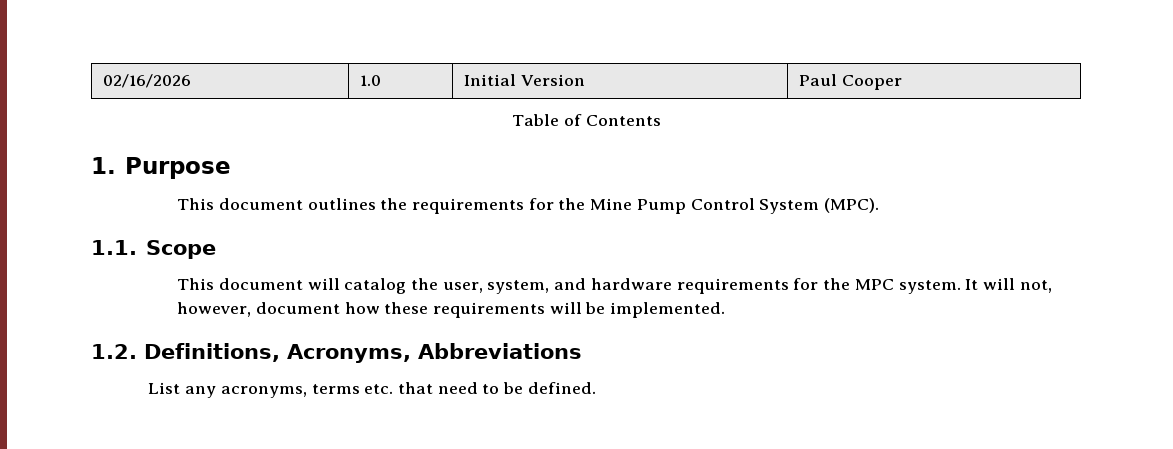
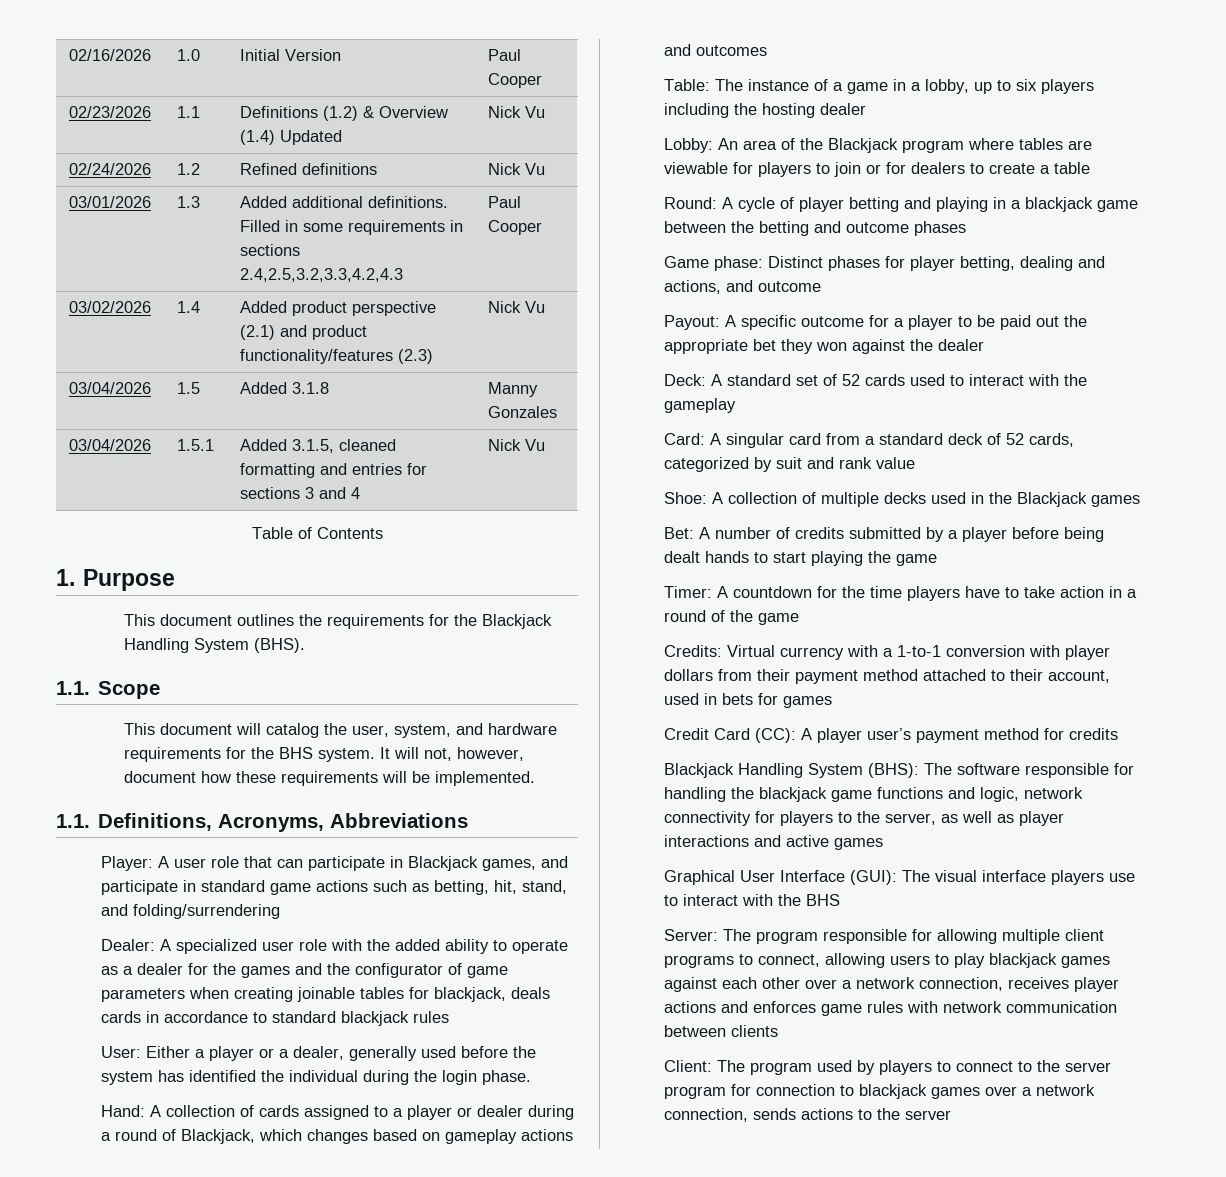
(902, 82) none -> [68,106,151,118] [176,106,200,118] [239,106,448,121] [239,130,342,145] [487,106,545,118] [68,163,151,175] [176,163,200,175] [239,163,377,175] [487,163,545,175] [68,196,151,208] [176,196,200,208] [239,196,448,208] [239,220,463,235] [239,244,300,256] [239,268,403,282] [487,196,521,208] [487,220,542,235] [68,301,151,313] [176,301,200,313] [239,301,436,316] [239,325,367,340] [239,349,433,364] [487,301,545,313] [68,382,151,394] [176,382,200,394] [239,382,329,394] [487,382,538,397] [487,406,557,418] [68,439,151,451] [176,439,214,451] [239,439,396,453] [239,463,427,478] [239,487,360,499] [487,439,545,451] // 02/23/2026 | 1.1 | Definitions (1.2) & Overview (1.4) Updated | Nick Vu // 02/24/2026 | 1.2 | Refined definitions | Nick Vu // 03/01/2026 | 1.3 | Added additional definitions. Filled in some requirements in sections 2.4,2.5,3.2,3.3,4.2,4.3 | Paul Cooper // 03/02/2026 | 1.4 | Added product perspective (2.1) and product functionality/features (2.3) | Nick Vu // 03/04/2026 | 1.5 | Added 3.1.8 | Manny Gonzales // 03/04/2026 | 1.5.1 | Added 3.1.5, cleaned formatting and entries for sections 3 and 4 | Nick Vu
[590,198,880,214] Mine Pump Control System (MPC). -> [482,614,553,629] [124,638,306,653] Blackjack Handling System (BHS).
[854,279,894,290] MPC -> [279,747,314,759] BHS
[91,344,137,359] 1.2. -> [56,814,90,828] 1.1.
[148,382,596,398] List any acronyms, terms etc. that need to be defined. -> [101,856,569,871] [101,880,568,895] [101,904,281,919] [101,939,569,954] [101,963,509,978] [101,987,551,1002] [101,1011,450,1026] [101,1046,537,1061] [101,1070,532,1085] [101,1105,575,1120] [101,1129,574,1144] [664,44,768,56] [664,79,1095,94] [664,103,867,118] [664,138,1093,153] [664,162,1091,177] [664,197,1139,212] [664,221,967,236] [664,256,1106,271] [664,280,822,294] [664,315,1088,330] [664,339,985,354] [664,374,1088,386] [664,398,737,413] [664,433,1075,448] [664,457,916,472] [664,492,1141,507] [664,527,1105,542] [664,551,938,566] [664,586,1138,601] [664,610,800,625] [664,645,1111,660] [664,669,1111,684] [664,693,833,708] [664,728,1119,743] [664,763,1135,778] [664,787,1084,802] [664,811,1065,826] [664,835,884,850] [664,870,1136,885] [664,894,841,906] [664,929,1105,944] [664,953,1111,968] [664,977,1120,992] [664,1001,1118,1016] [664,1025,779,1037] [664,1060,1112,1075] [664,1084,1096,1099] [664,1108,952,1122] Player: A user role that can participate in Blackjack games, and participate in standard game actions such as betting, hit, stand, and folding/surrendering // Dealer: A specialized user role with the added ability to operate as a dealer for the games and the configurator of game parameters when creating joinable tables for blackjack, deals cards in accordance to standard blackjack rules // User: Either a player or a dealer, generally used before the system has identified the individual during the login phase. // Hand: A collection of cards assigned to a player or dealer during a round of Blackjack, which changes based on gameplay actions and outcomes // Table: The instance of a game in a lobby, up to six players including the hosting dealer // Lobby: An area of the Blackjack program where tables are viewable for players to join or for dealers to create a table // Round: A cycle of player betting and playing in a blackjack game between the betting and outcome phases // Game phase: Distinct phases for player betting, dealing and actions, and outcome // Payout: A specific outcome for a player to be paid out the appropriate bet they won against the dealer // Deck: A standard set of 52 cards used to interact with the gameplay // Card: A singular card from a standard deck of 52 cards, categorized by suit and rank value // Shoe: A collection of multiple decks used in the Blackjack games // Bet: A number of credits submitted by a player before being dealt hands to start playing the game // Timer: A countdown for the time players have to take action in a round of the game // Credits: Virtual currency with a 1-to-1 conversion with player dollars from their payment method attached to their account, used in bets for games // Credit Card (CC): A player user’s payment method for credits // Blackjack Handling System (BHS): The software responsible for handling the blackjack game functions and logic, network connectivity for players to the server, as well as player interactions and active games // Graphical User Interface (GUI): The visual interface players use to interact with the BHS // Server: The program responsible for allowing multiple client programs to connect, allowing users to play blackjack games against each other over a network connection, receives player actions and enforces game rules with network communication between clients // Client: The program used by players to connect to the server program for connection to blackjack games over a network connection, sends actions to the server

